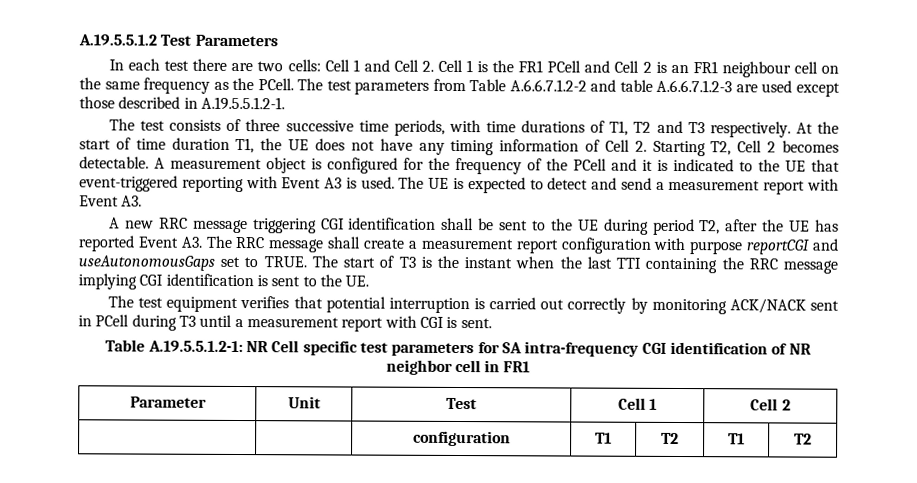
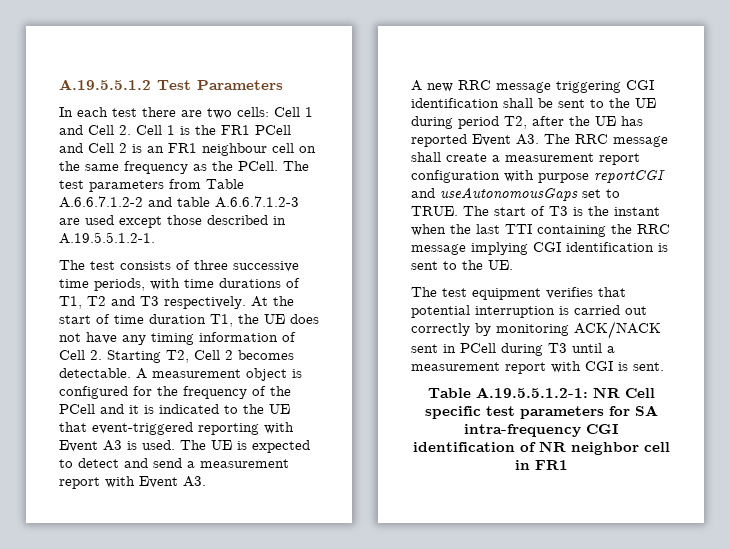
[129,396,207,408] [287,396,321,409] [446,397,477,410] [617,397,658,410] [750,398,791,411] [412,430,511,447] [595,432,612,444] [661,432,679,444] [728,433,745,445] [794,433,812,445] // Parameter | Unit | Test | Cell 1 | Cell 2 // | | configuration | T1 | T2 | T1 | T2 -> (568, 465) none

